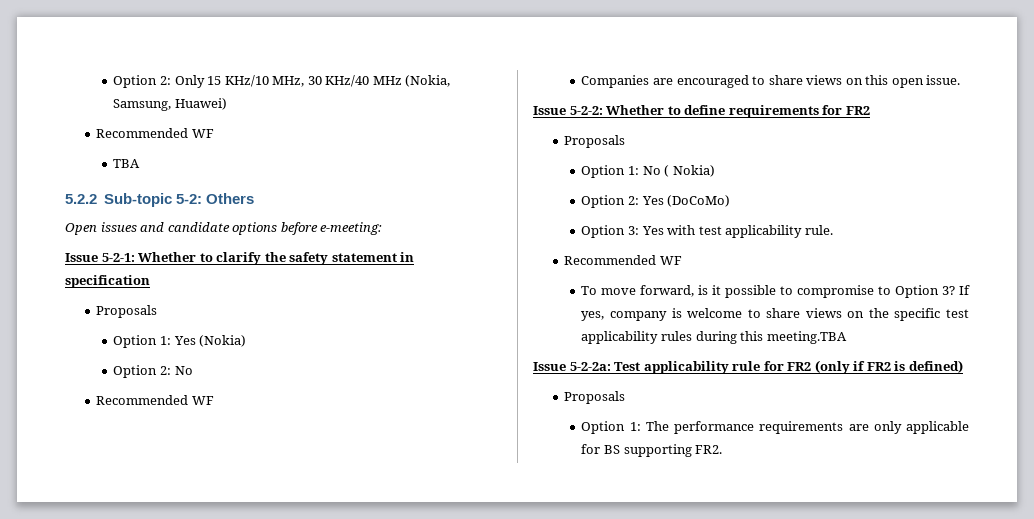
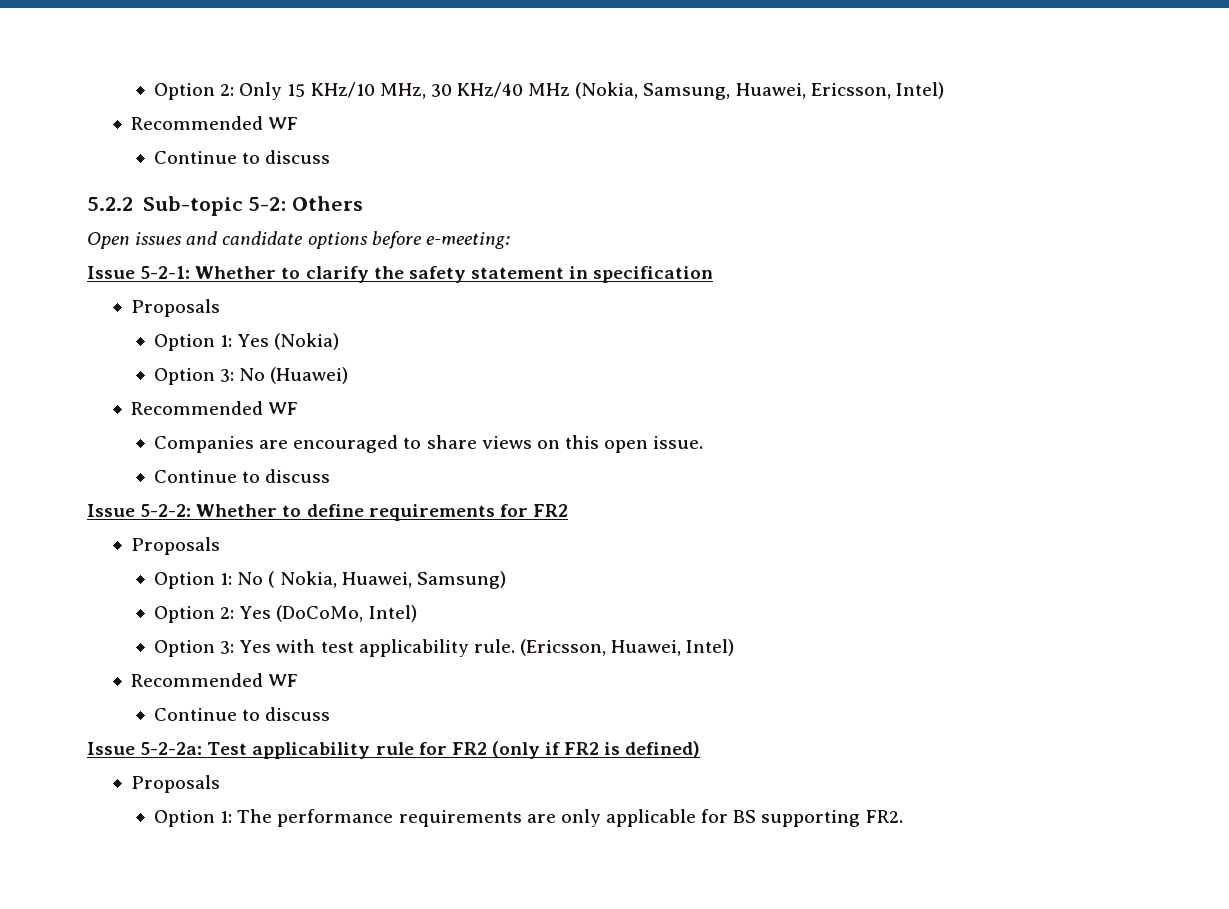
[174,98,227,110] [96,128,214,138] [113,159,141,168] Huawei) // Recommended WF // TBA -> [735,82,944,99] [130,116,299,130] [154,150,331,164] Huawei, Ericsson, Intel) // Recommended WF // Continue to discuss
[159,366,193,375] 2: No -> [220,367,349,384] 3: No (Huawei)
(961, 80) none -> [154,469,331,483] // Continue to discuss
[672,165,715,177] Nokia) -> [279,571,506,589] Nokia, Huawei, Samsung)
[667,195,731,207] (DoCoMo) -> [276,605,417,622] (DoCoMo, Intel)
[564,255,682,265] [581,285,971,298] [581,308,969,321] [581,331,847,344] // Recommended WF // To move forward, is it possible to compromise to Option 3? If yes, company is welcome to share views on the specific test applicability rules during this meeting.TBA -> [519,639,735,656] [130,673,299,687] [154,707,331,721] (Ericsson, Huawei, Intel) // Recommended WF // Continue to discuss

